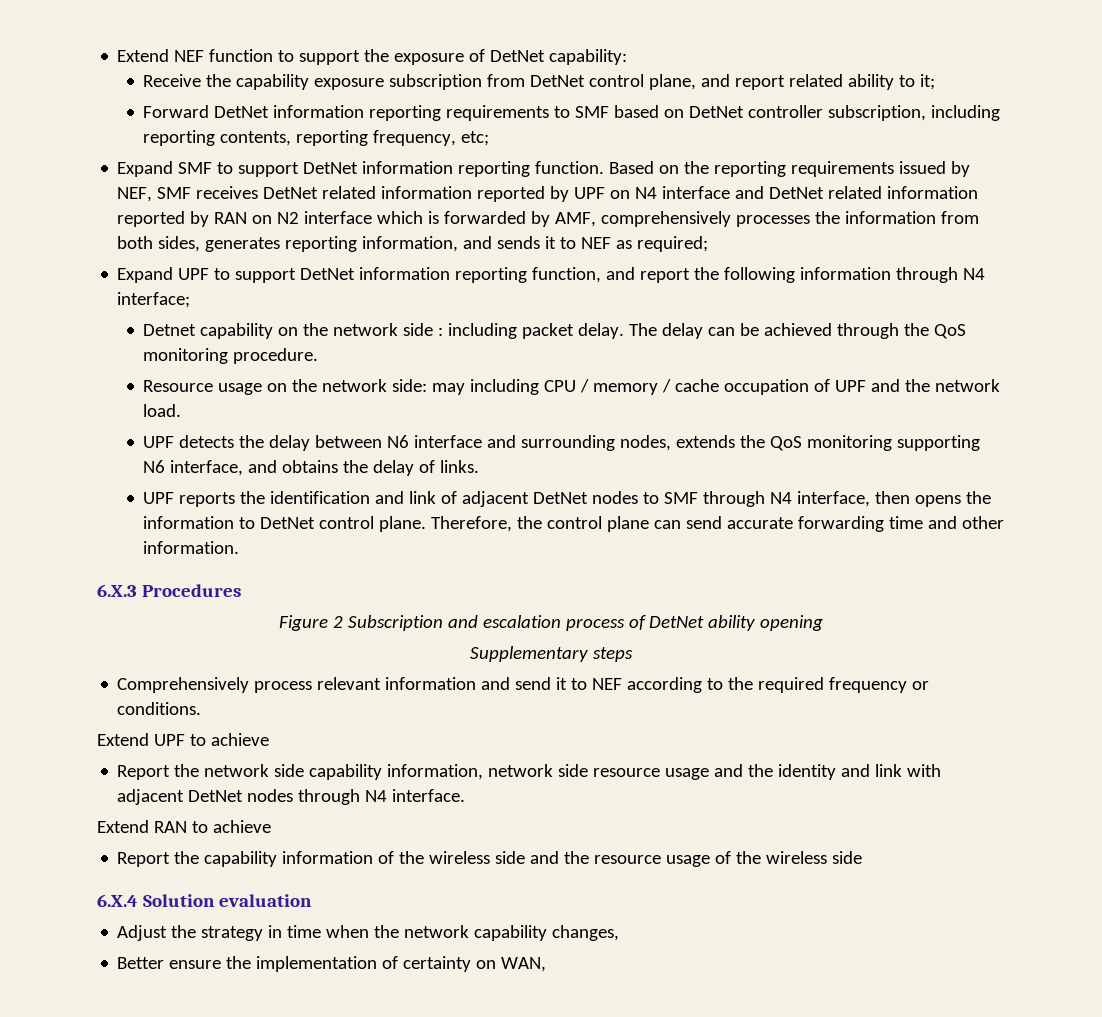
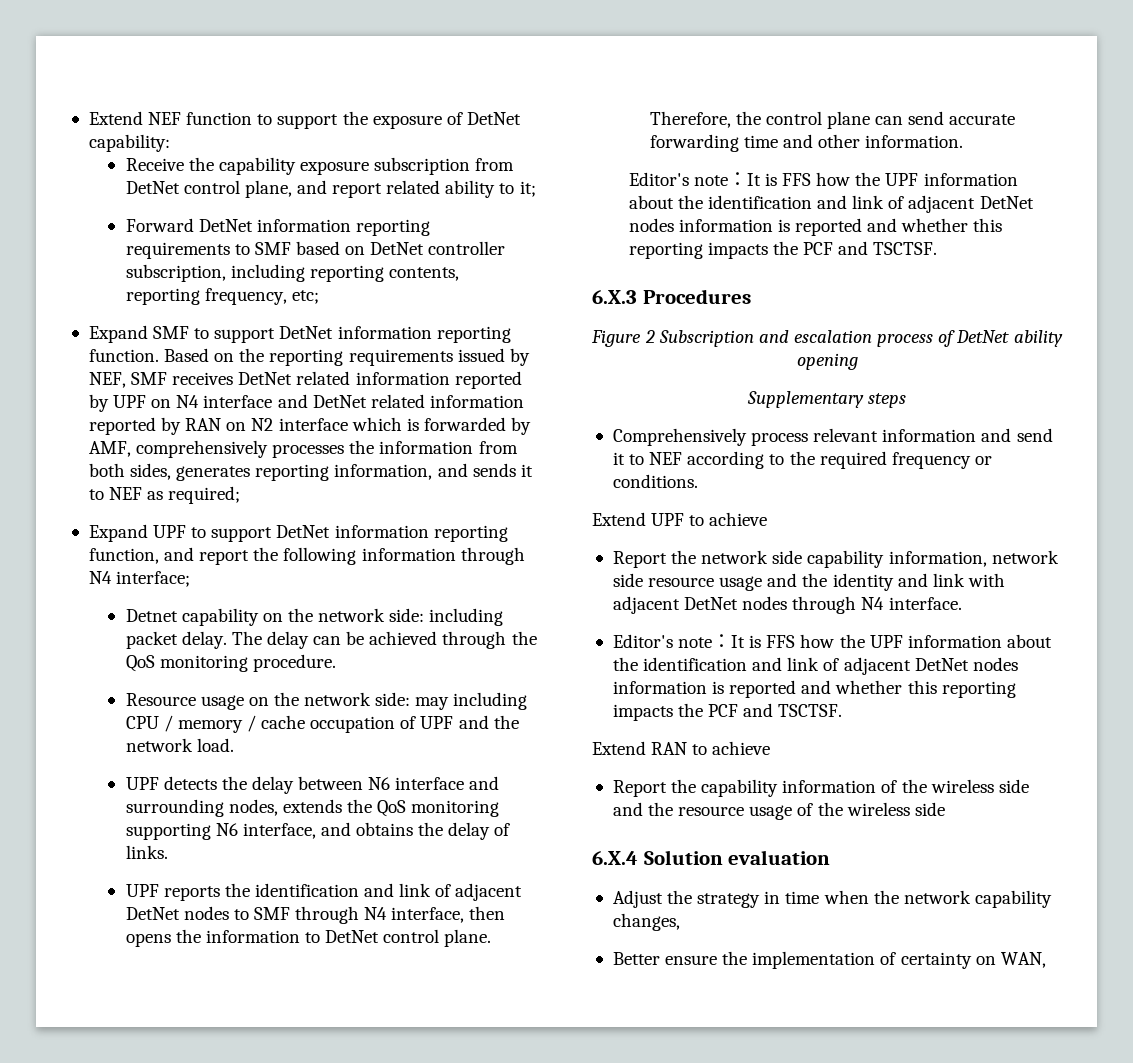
[403,323,444,336] side : -> [389,608,425,622] side:
(240, 547) none -> [628,172,1018,186] [628,195,1034,213] [628,218,1003,236] [628,241,938,259] // Editor's note：It is FFS how the UPF information about the identification and link of adjacent DetNet nodes information is reported and whether this reporting impacts the PCF and TSCTSF.
(466, 795) none -> [612,634,1052,648] [612,657,1018,675] [612,680,1016,698] [612,703,843,721] // Editor's note：It is FFS how the UPF information about the identification and link of adjacent DetNet nodes information is reported and whether this reporting impacts the PCF and TSCTSF.

